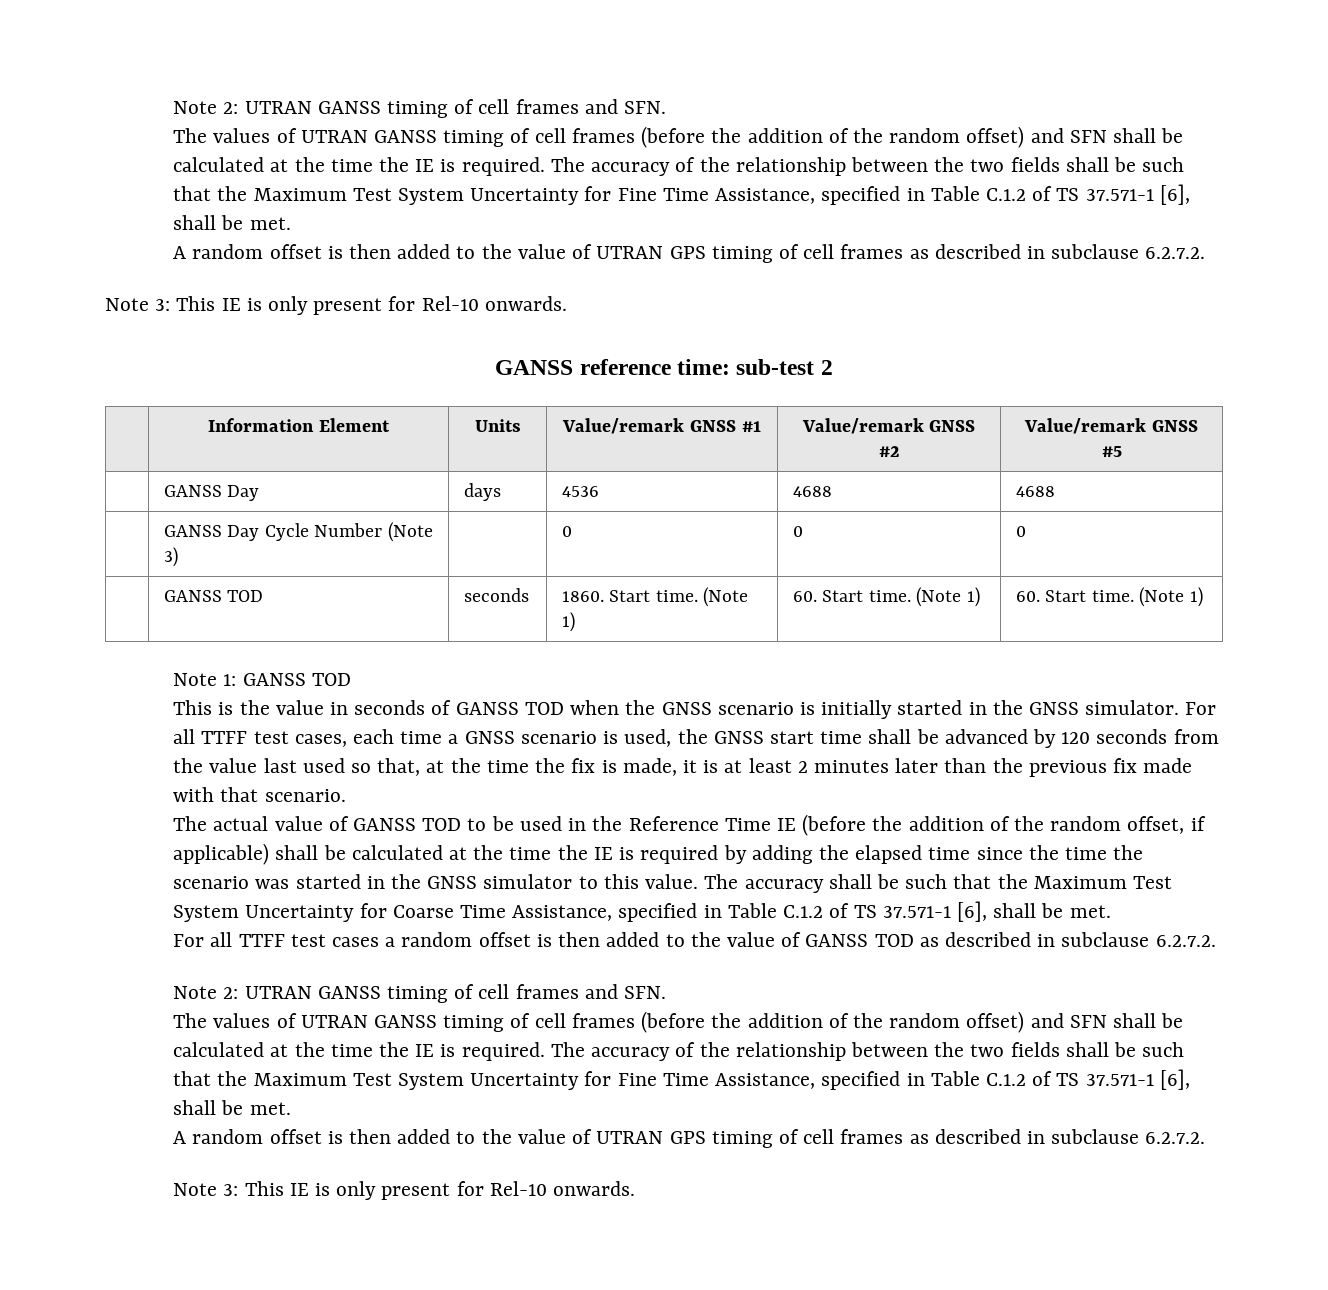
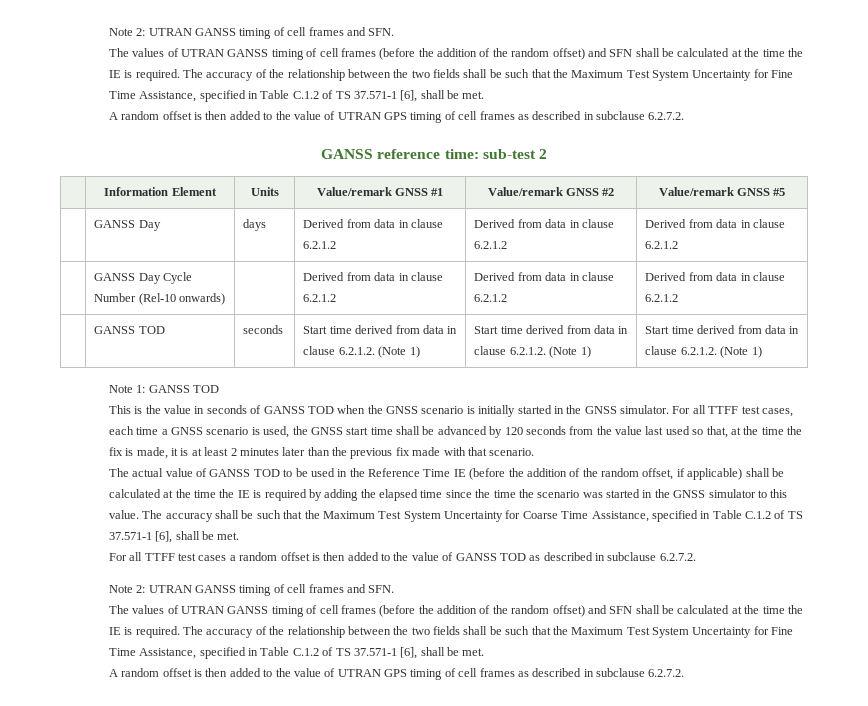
[105,296,567,315] // Note 3: This IE is only present for Rel-10 onwards. -> (685, 116) none
[561,486,599,497] [792,486,832,497] [1015,486,1055,497] [163,522,434,542] [163,547,178,567] [561,526,572,537] [792,526,803,537] [1015,526,1026,537] [163,590,264,602] [463,588,529,602] [561,587,749,607] [561,612,575,632] [792,587,981,607] [1015,590,1134,602] 4536 | 4688 | 4688 // | GANSS Day Cycle Number (Note 3) | | 0 | 0 | 0 // | GANSS TOD | seconds | 1860. Start time. (Note 1) | 60. Start time. (Note 1) | 60. Start time. -> [303,219,443,228] [303,241,337,249] [474,219,614,228] [474,241,508,249] [645,219,785,228] [645,241,679,249] [94,272,193,284] [94,293,226,305] [303,272,443,281] [303,294,337,302] [474,272,614,281] [474,294,508,302] [645,272,785,281] [645,294,679,302] [94,326,165,334] [243,325,284,334] [303,325,458,334] [303,346,420,358] [474,325,629,334] [474,346,591,358] [645,325,800,334] [645,346,717,355] Derived from data in clause 6.2.1.2 | Derived from data in clause 6.2.1.2 | Derived from data in clause 6.2.1.2 // | GANSS Day Cycle Number (Rel-10 onwards) | | Derived from data in clause 6.2.1.2 | Derived from data in clause 6.2.1.2 | Derived from data in clause 6.2.1.2 // | GANSS TOD | seconds | Start time derived from data in clause 6.2.1.2. (Note 1) | Start time derived from data in clause 6.2.1.2. (Note 1) | Start time derived from data in clause 6.2.1.2.
[173,1181,636,1200] // Note 3: This IE is only present for Rel-10 onwards. -> (685, 673) none

